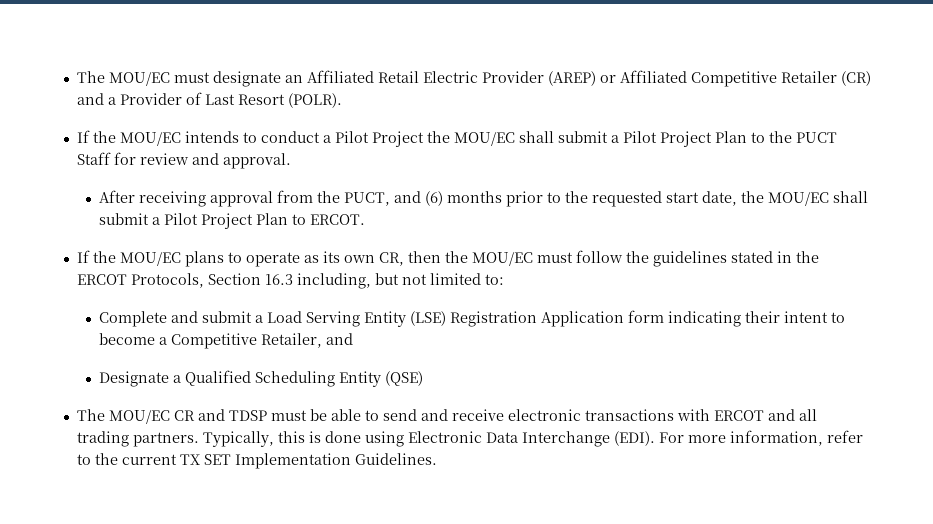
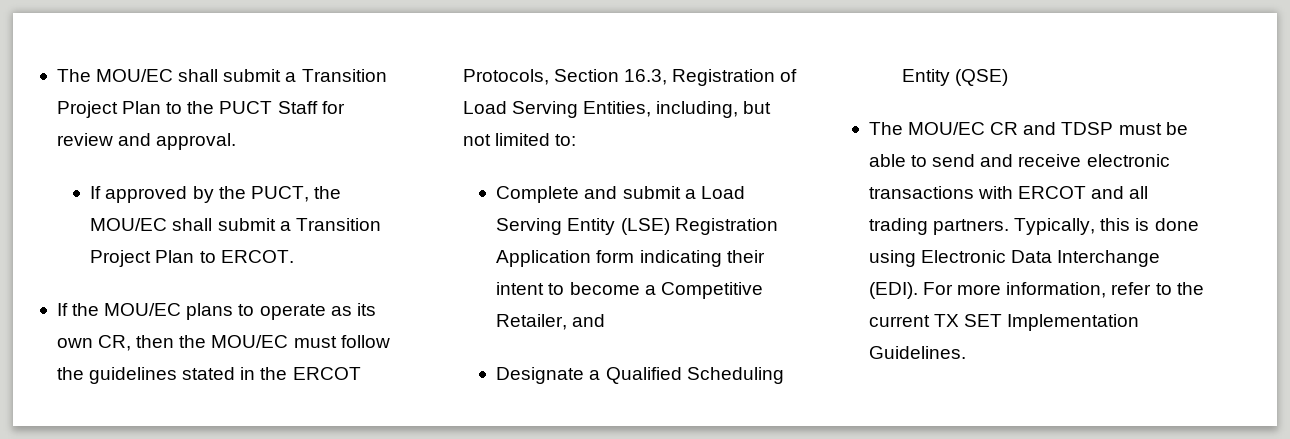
[76,70,871,87] [76,92,342,108] [76,130,657,147] The MOU/EC must designate an Affiliated Retail Electric Provider (AREP) or Affiliated Competitive Retailer (CR) and a Provider of Last Resort (POLR). // If the MOU/EC intends to conduct a Pilot Project the MOU/EC shall submit a Pilot -> [56,69,387,82] The MOU/EC shall submit a Transition
[98,190,868,207] [98,213,198,225] After receiving approval from the PUCT, and (6) months prior to the requested start date, the MOU/EC shall submit a Pilot -> [90,186,341,203] [90,218,381,231] If approved by the PUCT, the MOU/EC shall submit a Transition
[264,274,293,285] 16.3 -> [624,69,798,86] [462,101,652,118] 16.3, Registration of Load Serving Entities,

